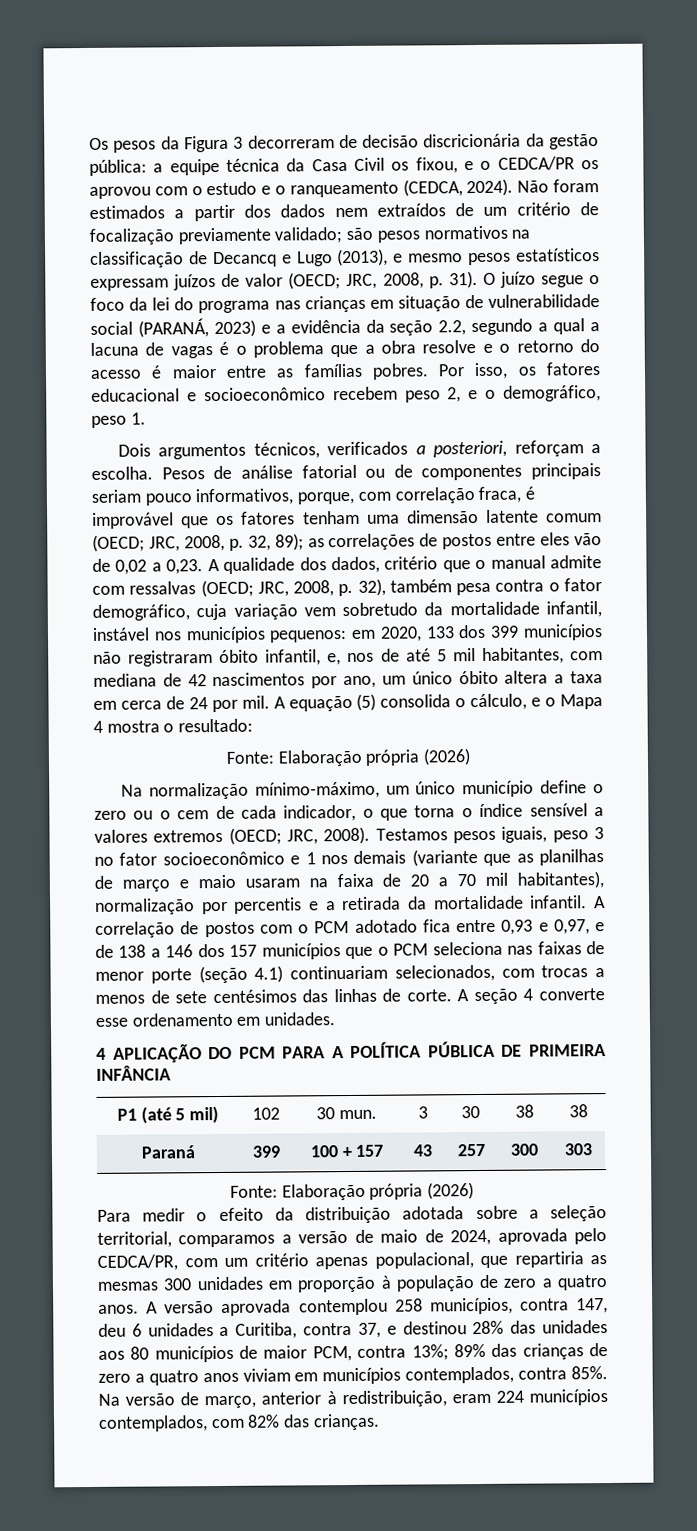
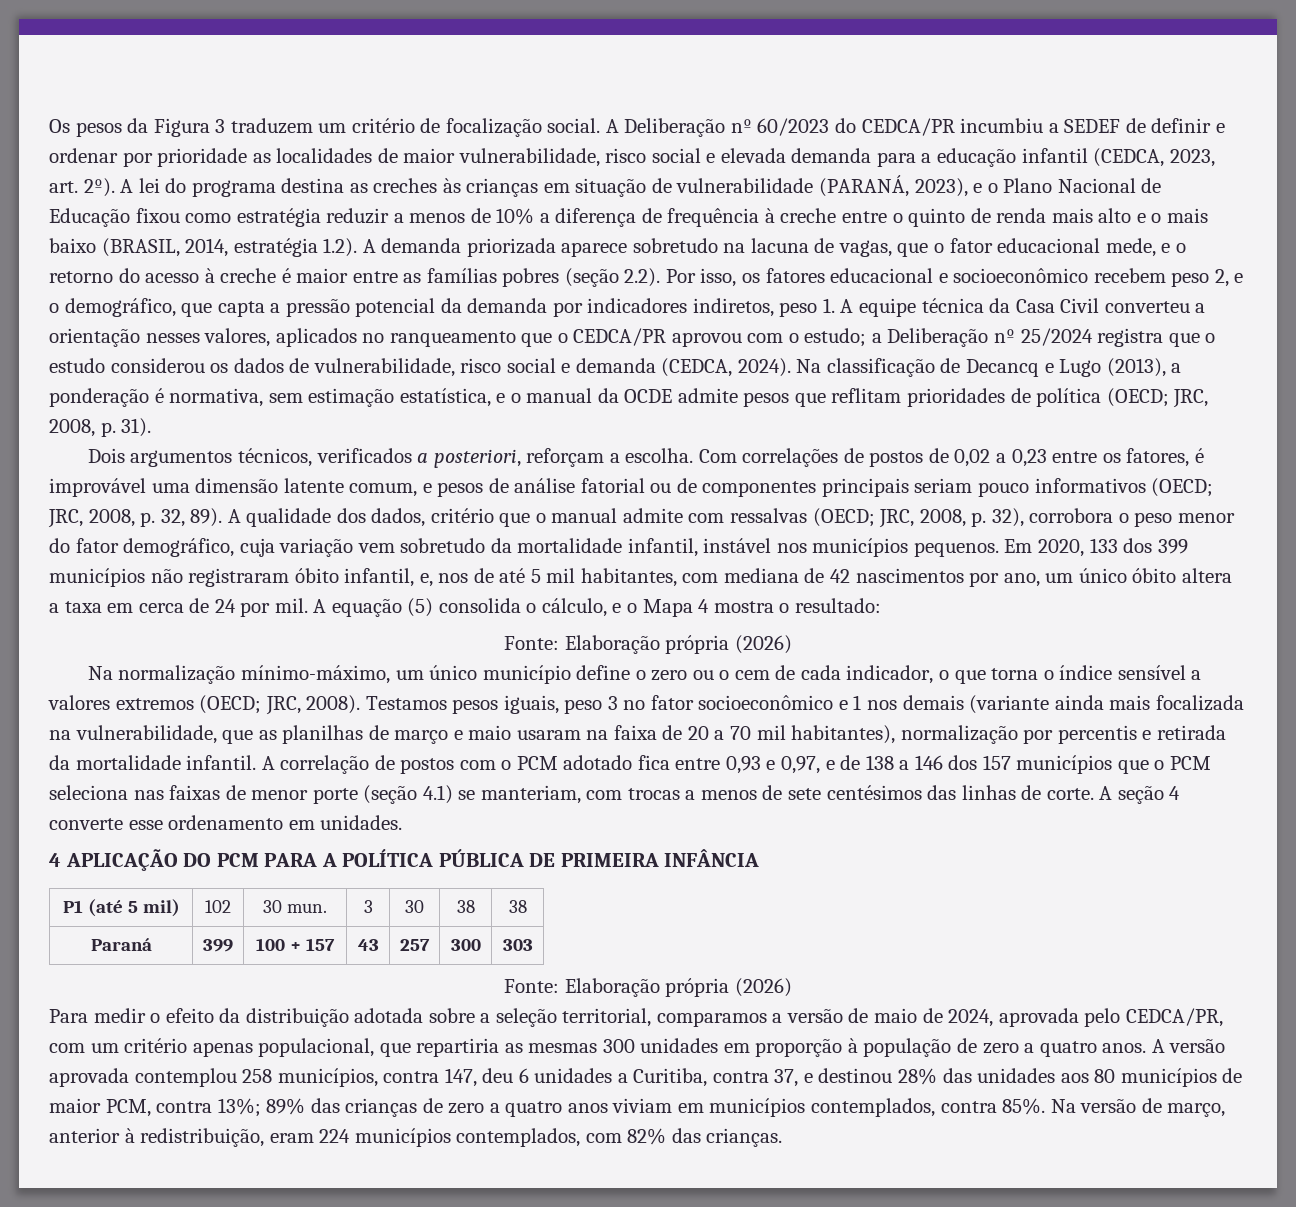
[247,133,599,150] [89,156,599,176] [89,178,599,199] [89,202,599,222] [89,225,531,245] [90,248,601,268] [90,270,600,291] [90,297,301,314] decorreram de decisão discricionária da gestão pública: a equipe técnica da Casa Civil os fixou, e o CEDCA/PR os aprovou com o estudo e o ranqueamento (CEDCA, 2024). Não foram estimados a partir dos dados nem extraídos de um critério de focalização previamente validado; são pesos normativos na classificação de Decancq e Lugo (2013), e mesmo pesos estatísticos expressam juízos de valor (OECD; JRC, 2008, p. 31). O juízo segue o foco da lei do programa nas -> [230,118,1225,137] [49,148,1215,167] [49,178,461,197] traduzem um critério de focalização social. A Deliberação nº 60/2023 do CEDCA/PR incumbiu a SEDEF de definir e ordenar por prioridade as localidades de maior vulnerabilidade, risco social e elevada demanda para a educação infantil (CEDCA, 2023, art. 2º). A lei do programa destina as creches às
[90,318,601,338] [90,340,477,359] social (PARANÁ, 2023) e a evidência da seção 2.2, segundo a qual a lacuna de vagas é o problema que a obra resolve -> [819,175,1162,197] [49,208,1208,227] [49,238,1156,257] (PARANÁ, 2023), e o Plano Nacional de Educação fixou como estratégia reduzir a menos de 10% a diferença de frequência à creche entre o quinto de renda mais alto e o mais baixo (BRASIL, 2014, estratégia 1.2). A demanda priorizada aparece sobretudo na lacuna de vagas, que o fator educacional mede,
(142, 374) none -> [204,268,277,283] à creche
[371,363,429,380] pobres. -> [502,268,661,287] pobres (seção 2.2).
[91,412,146,428] peso 1. -> [181,298,1206,317] [49,328,1216,347] [49,358,1182,377] [49,388,1209,408] [49,418,152,437] que capta a pressão potencial da demanda por indicadores indiretos, peso 1. A equipe técnica da Casa Civil converteu a orientação nesses valores, aplicados no ranqueamento que o CEDCA/PR aprovou com o estudo; a Deliberação nº 25/2024 registra que o estudo considerou os dados de vulnerabilidade, risco social e demanda (CEDCA, 2024). Na classificação de Decancq e Lugo (2013), a ponderação é normativa, sem estimação estatística, e o manual da OCDE admite pesos que reflitam prioridades de política (OECD; JRC, 2008, p. 31).
[161,467,205,480] Pesos -> [698,448,1204,467] [49,478,484,497] Com correlações de postos de 0,02 a 0,23 entre os fatores, é improvável uma dimensão latente comum, e pesos
[195,486,536,506] [92,509,602,529] informativos, porque, com correlação fraca, é improvável que os fatores tenham uma dimensão latente comum -> [1034,478,1146,493] informativos
[274,532,602,551] [92,558,204,575] 89); as correlações de postos entre eles vão de 0,02 a 0,23. -> [190,508,223,527] 89).
[389,579,560,596] também pesa contra o -> [1029,508,1235,527] [49,538,70,553] corrobora o peso menor do
[269,629,377,643] pequenos: em -> [913,539,1033,557] pequenos. Em
(478, 858) none -> [1054,695,1244,711] [49,725,217,744] ainda mais focalizada na vulnerabilidade,
[325,901,336,911] a -> (1152, 735) none
[290,964,495,982] continuariam selecionados, -> [458,785,581,804] se manteriam,

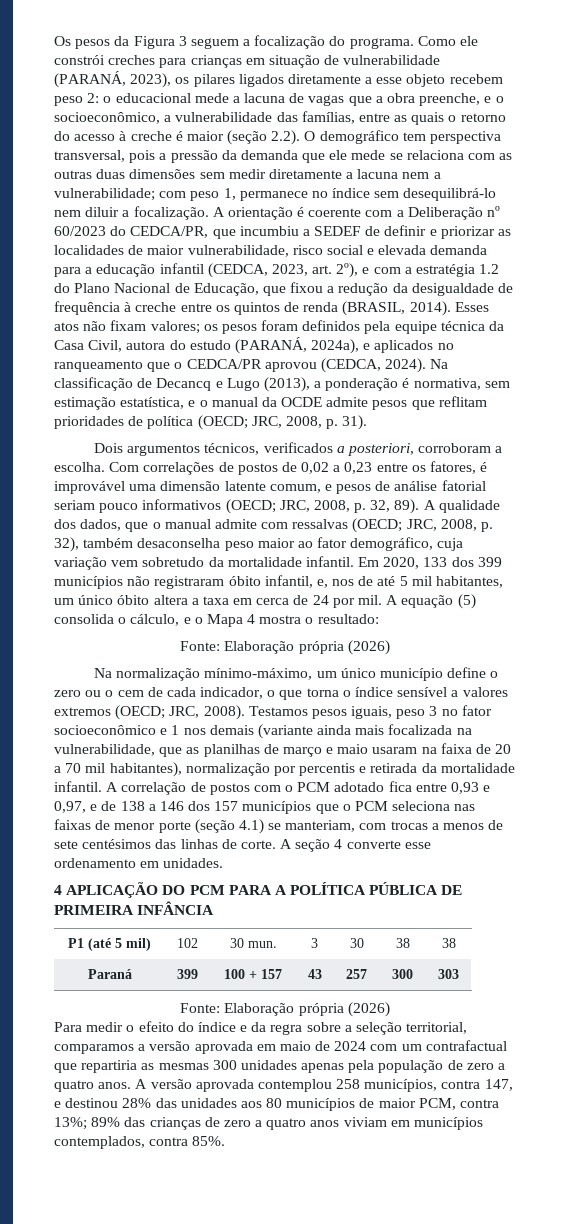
[230,118,619,137] traduzem um critério de focalização social. A -> [190,35,479,49] [54,55,441,68] [54,71,503,88] [54,93,504,106] [54,111,506,125] [54,130,502,145] [54,150,513,163] [54,169,441,179] [54,188,497,201] [54,206,404,220] seguem a focalização do programa. Como ele constrói creches para crianças em situação de vulnerabilidade (PARANÁ, 2023), os pilares ligados diretamente a esse objeto recebem peso 2: o educacional mede a lacuna de vagas que a obra preenche, e o socioeconômico, a vulnerabilidade das famílias, entre as quais o retorno do acesso à creche é maior (seção 2.2). O demográfico tem perspectiva transversal, pois a pressão da demanda que ele mede se relaciona com as outras duas dimensões sem medir diretamente a lacuna nem a vulnerabilidade; com peso 1, permanece no índice sem desequilibrá-lo nem diluir a focalização. A orientação é coerente com a
[861,118,955,136] CEDCA/PR -> [130,226,236,239] CEDCA/PR, que
[49,148,248,167] ordenar por prioridade -> [440,226,495,239] priorizar
[83,175,1162,197] [49,208,637,227] 2º). A lei do programa destina as creches às crianças em situação de vulnerabilidade (PARANÁ, 2023), e o Plano Nacional de Educação fixou como estratégia reduzir a menos de 10% a diferença -> [336,263,500,278] [54,282,494,296] 2º), e com a estratégia 1.2 do Plano Nacional de Educação, que fixou a redução da desigualdade
[892,208,1208,227] [49,238,1186,257] [49,268,1244,287] [49,298,1206,317] [49,328,271,347] o quinto de renda mais alto e o mais baixo (BRASIL, 2014, estratégia 1.2). A demanda priorizada aparece sobretudo na lacuna de vagas, que o fator educacional mede, e o retorno do acesso à creche é maior entre as famílias pobres (seção 2.2). Por isso, os fatores educacional e socioeconômico recebem peso 2, e o demográfico, que capta a pressão potencial da demanda por indicadores indiretos, peso 1. A equipe técnica da Casa Civil converteu a orientação nesses valores, -> [215,301,489,316] [54,320,505,334] [54,337,371,354] os quintos de renda (BRASIL, 2014). Esses atos não fixam valores; os pesos foram definidos pela equipe técnica da Casa Civil, autora do estudo (PARANÁ, 2024a), e
[747,328,1216,347] [49,358,656,377] com o estudo; a Deliberação nº 25/2024 registra que o estudo considerou os dados de vulnerabilidade, risco social e demanda -> (317, 367) none
[526,448,605,467] reforçam -> [418,443,492,453] corroboram
[650,478,909,497] ou de componentes principais -> (486, 485) none
[430,508,494,523] critério -> (122, 525) none
[1029,508,1235,527] [49,538,70,553] corrobora o peso menor do -> [83,538,313,551] também desaconselha peso maior ao
[627,538,999,557] infantil, instável nos municípios pequenos. -> [305,556,354,567] infantil.
[682,568,1040,587] com mediana de 42 nascimentos por ano, -> (504, 582) none
[219,1008,424,1027] da distribuição adotada -> [177,1022,303,1035] do índice e da regra
[848,1008,1223,1027] [49,1038,375,1057] de maio de 2024, aprovada pelo CEDCA/PR, com um critério apenas populacional, -> [194,1040,507,1054] aprovada em maio de 2024 com um contrafactual
[723,1038,858,1057] em proporção à -> [301,1060,375,1073] apenas pela
[482,1068,799,1087] deu 6 unidades a Curitiba, contra 37, -> (513, 1085) none
[1050,1098,1226,1117] [49,1128,783,1147] Na versão de março, anterior à redistribuição, eram 224 municípios contemplados, com 82% das crianças. -> (226, 1141) none

